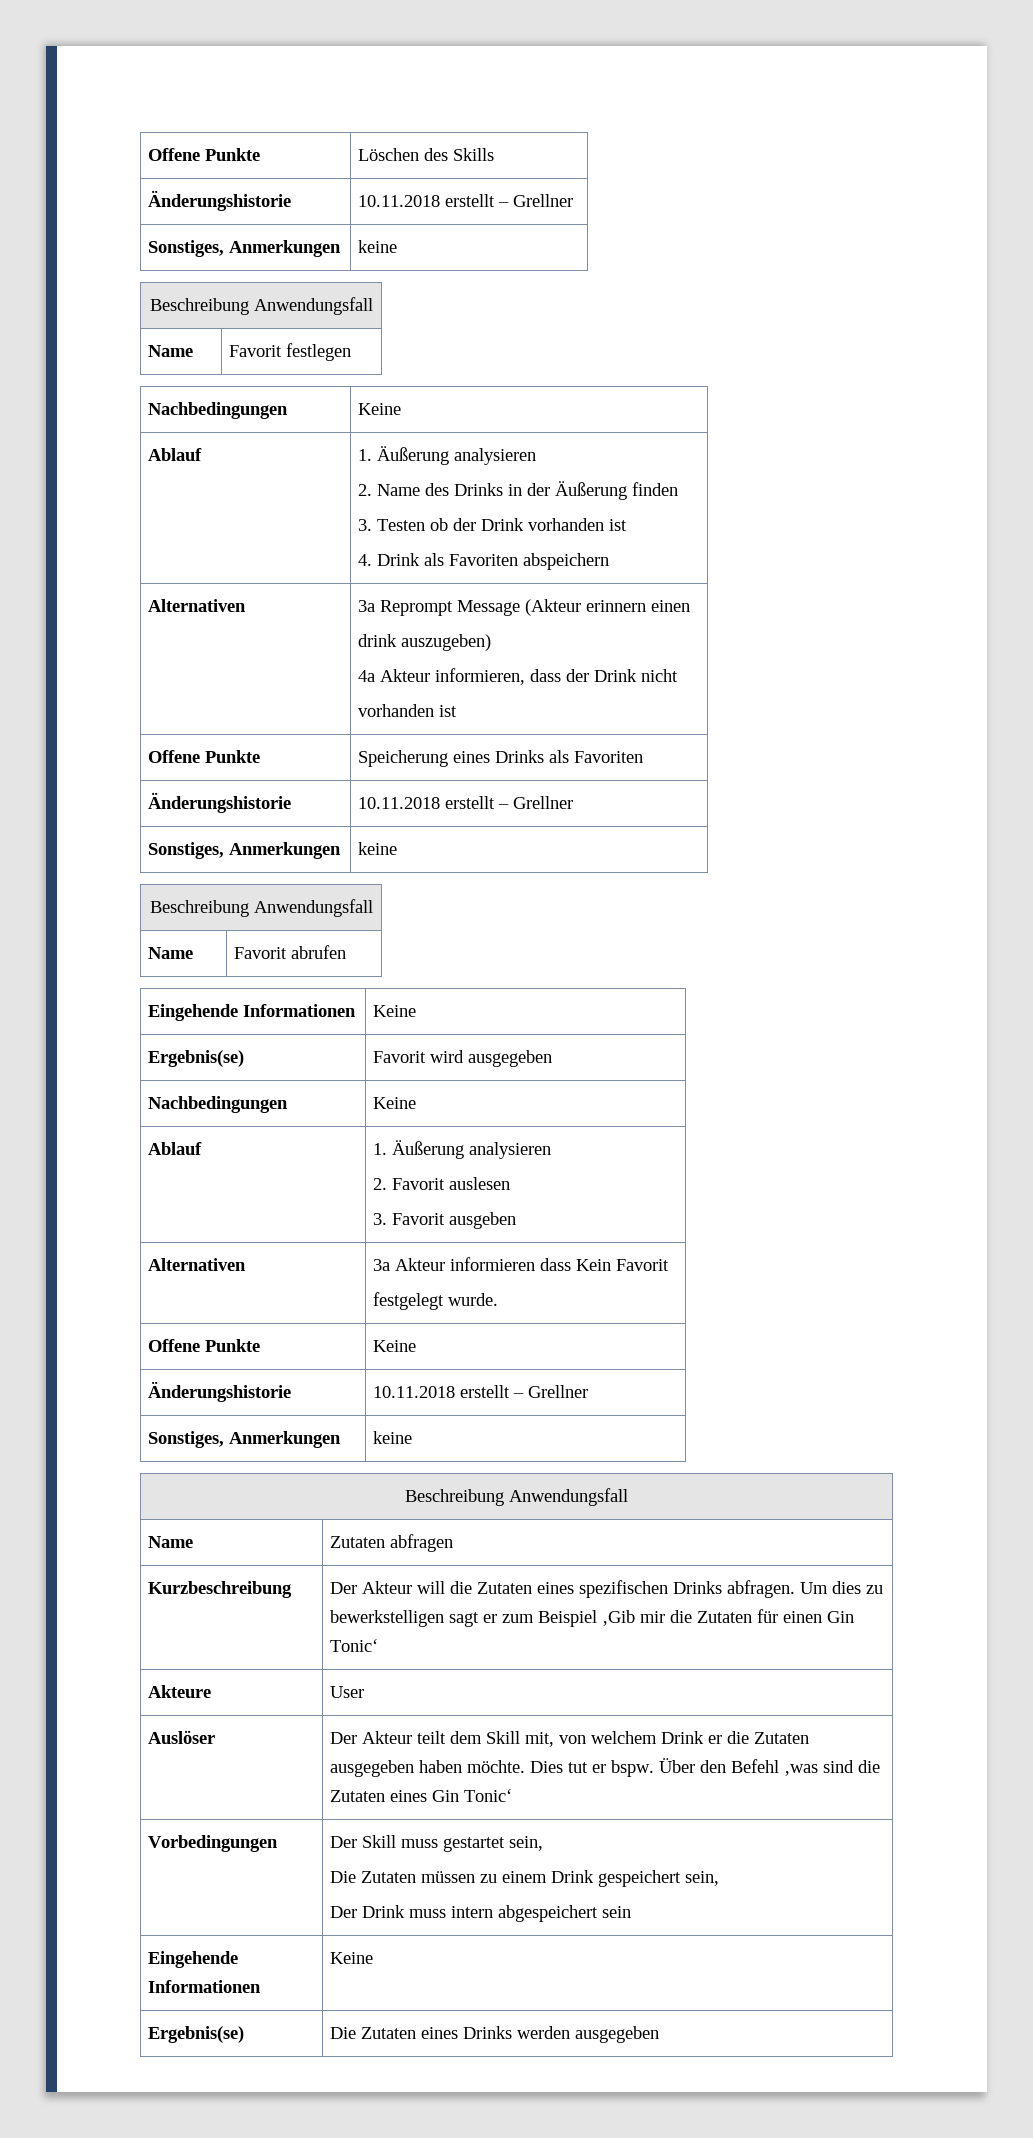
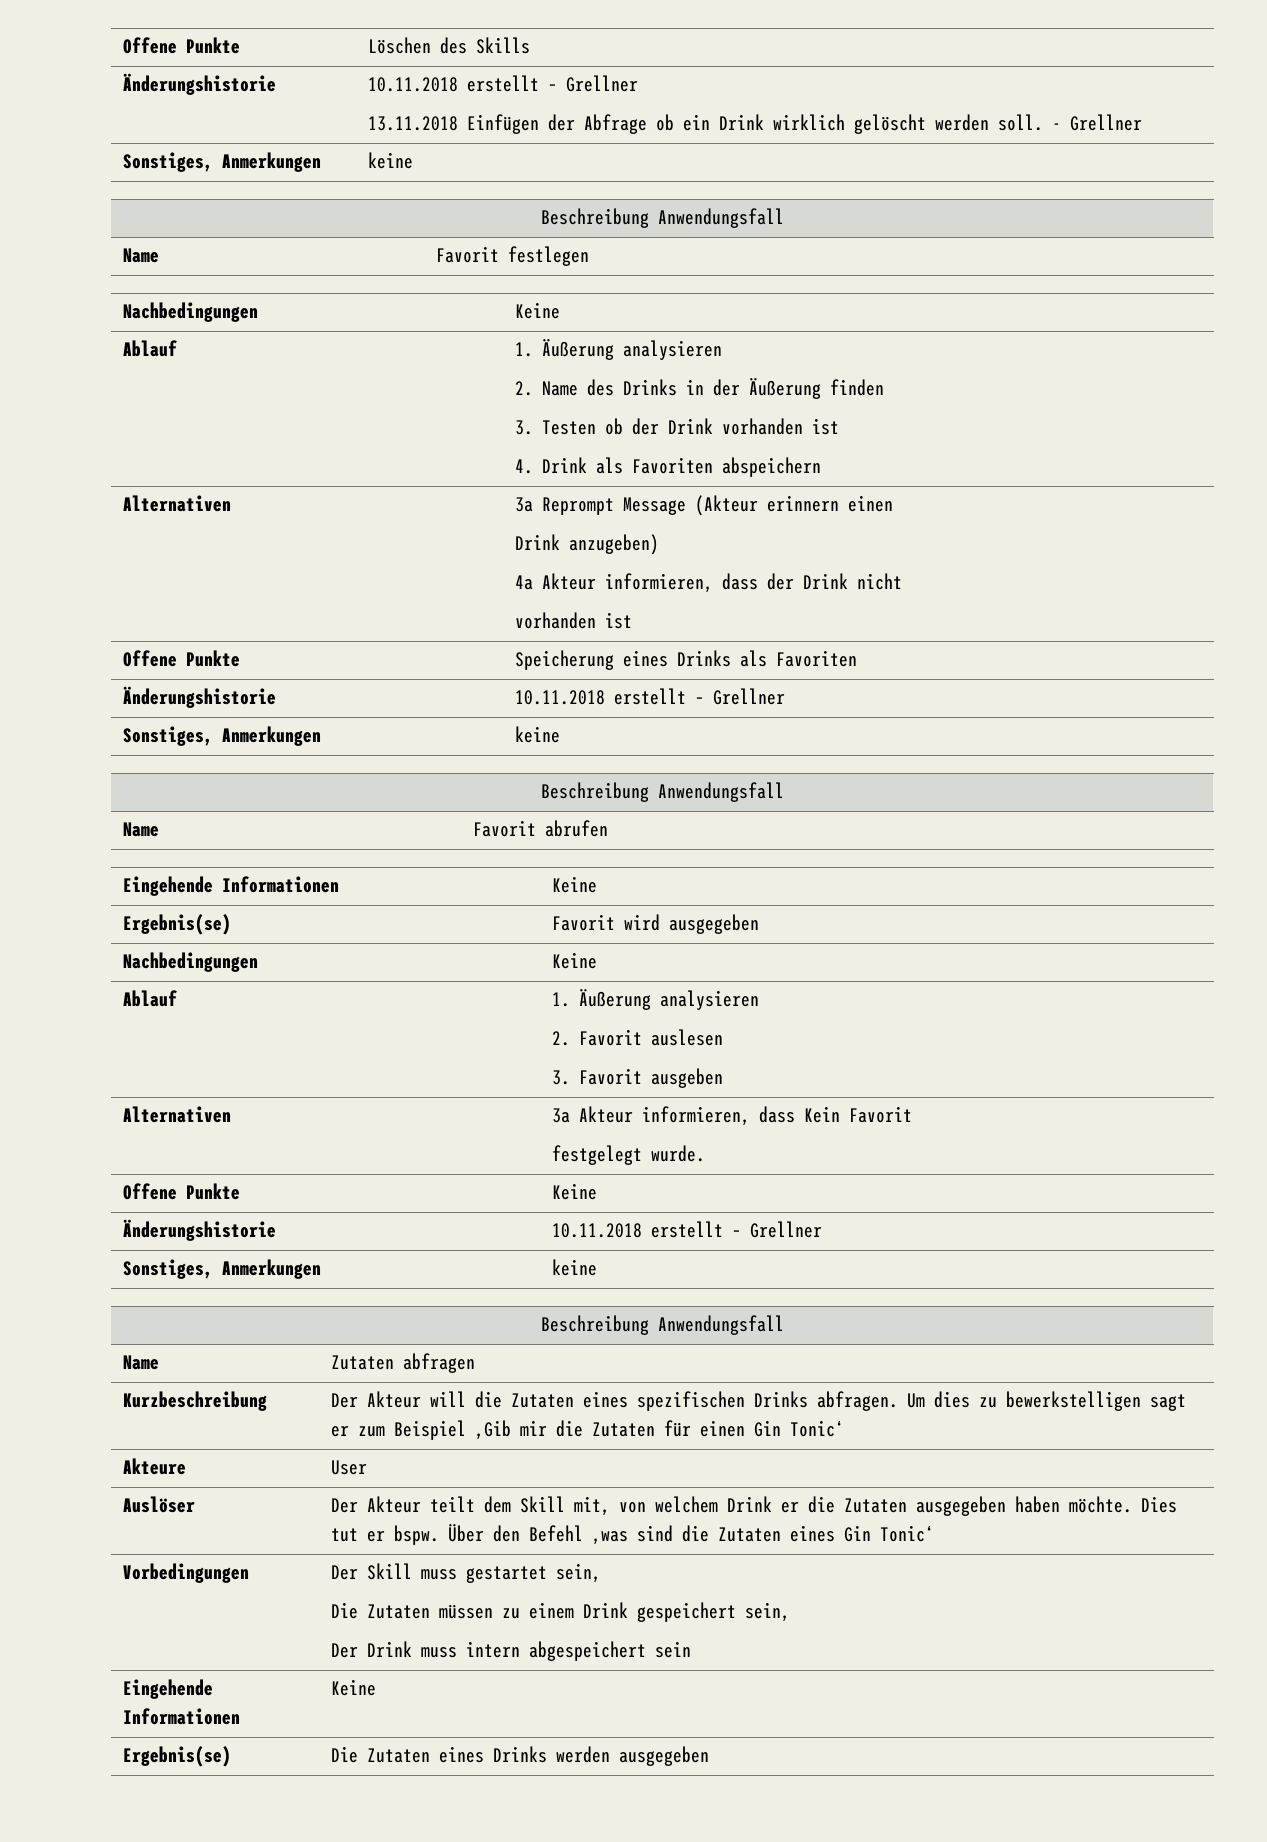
(574, 200) none -> [368,114,1143,134] // 13.11.2018 Einfügen der Abfrage ob ein Drink wirklich gelöscht werden soll. - Grellner
[358,634,492,651] drink auszugeben) -> [515,534,660,555] Drink anzugeben)
[450,1257,536,1271] informieren -> [642,1106,751,1126] informieren,

